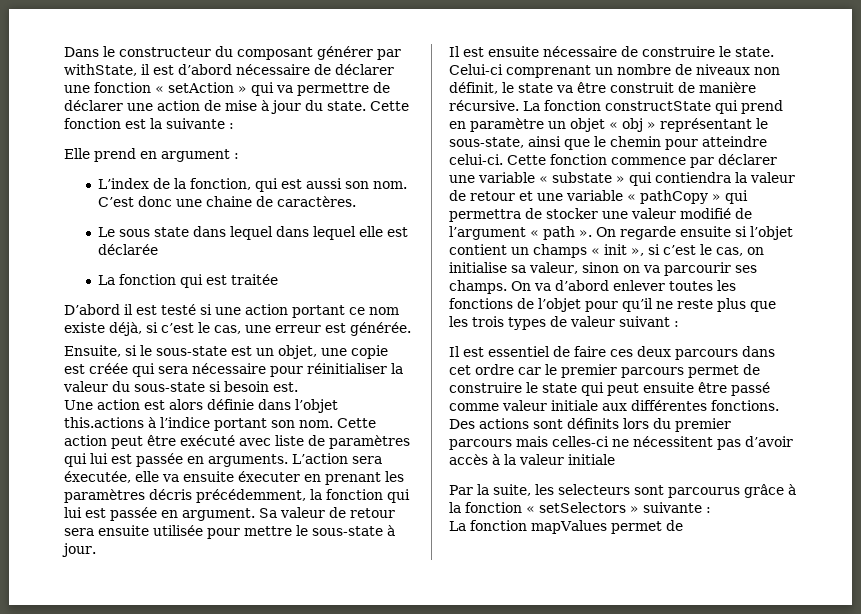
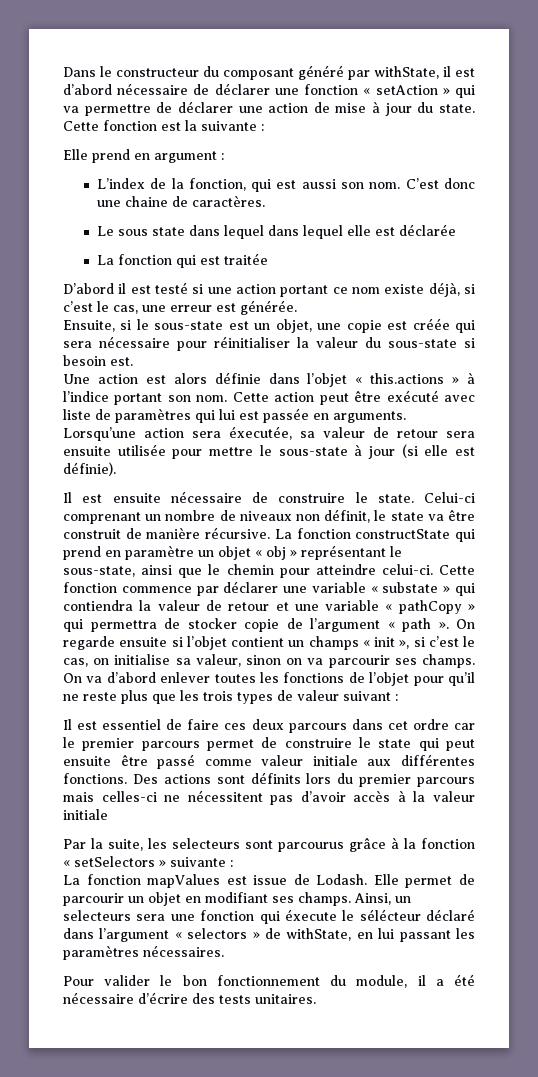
[317,46,373,60] générer -> [298,65,344,80] généré
[64,417,144,428] this.actions -> [355,373,460,384] « this.actions »
[292,453,382,464] [64,471,404,485] [64,489,410,503] [64,507,277,521] L’action sera éxecutée, elle va ensuite éxecuter en prenant les paramètres décris précédemment, la fonction qui lui est passée en argument. Sa -> [63,426,315,441] Lorsqu’une action sera éxecutée, sa
[62,543,96,557] jour. -> [367,444,475,459] [63,462,116,476] jour (si elle est définie).
[602,208,731,219] une valeur modifié -> [244,619,279,632] copie
[610,520,683,534] permet de -> [226,874,475,888] [63,892,411,906] [63,909,475,924] [63,928,475,942] [63,945,224,960] [63,974,476,988] [63,992,316,1004] est issue de Lodash. Elle permet de parcourir un objet en modifiant ses champs. Ainsi, un selecteurs sera une fonction qui éxecute le sélécteur déclaré dans l’argument « selectors » de withState, en lui passant les paramètres nécessaires. // Pour valider le bon fonctionnement du module, il a été nécessaire d’écrire des tests unitaires.

